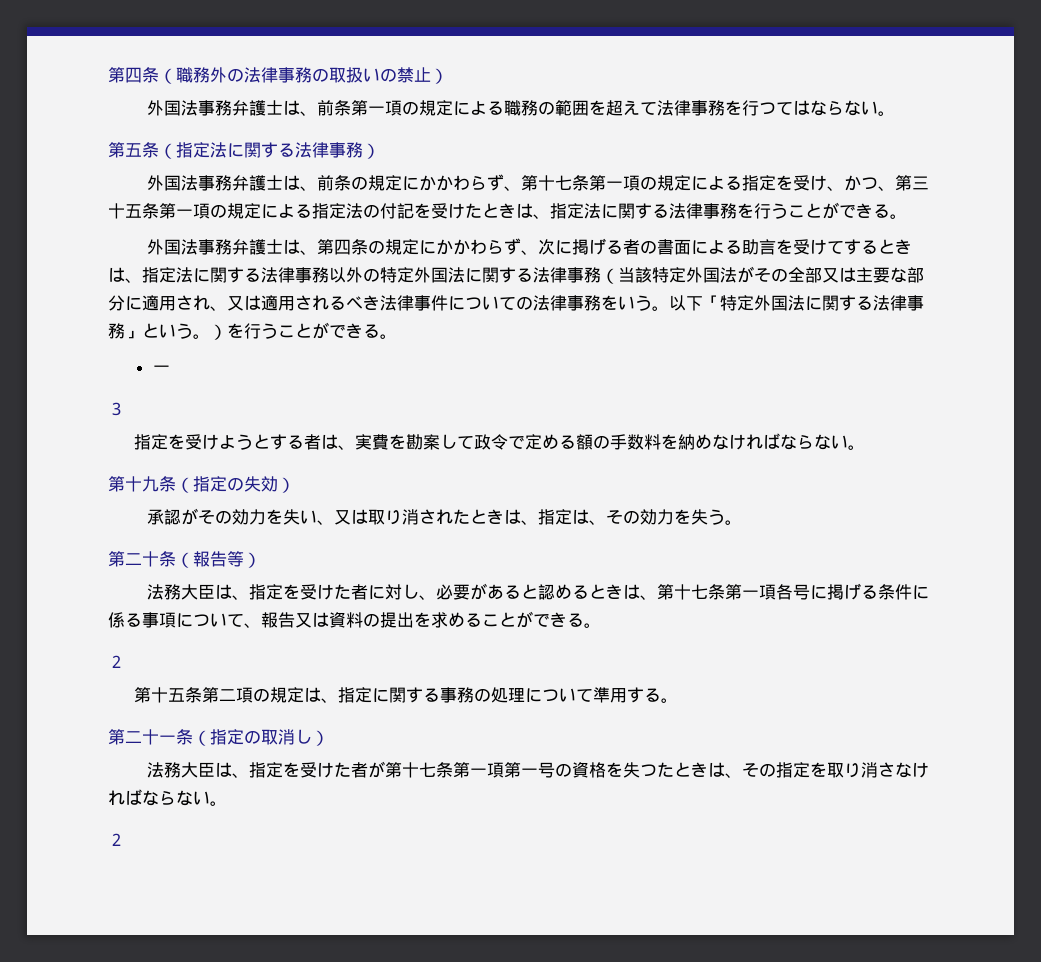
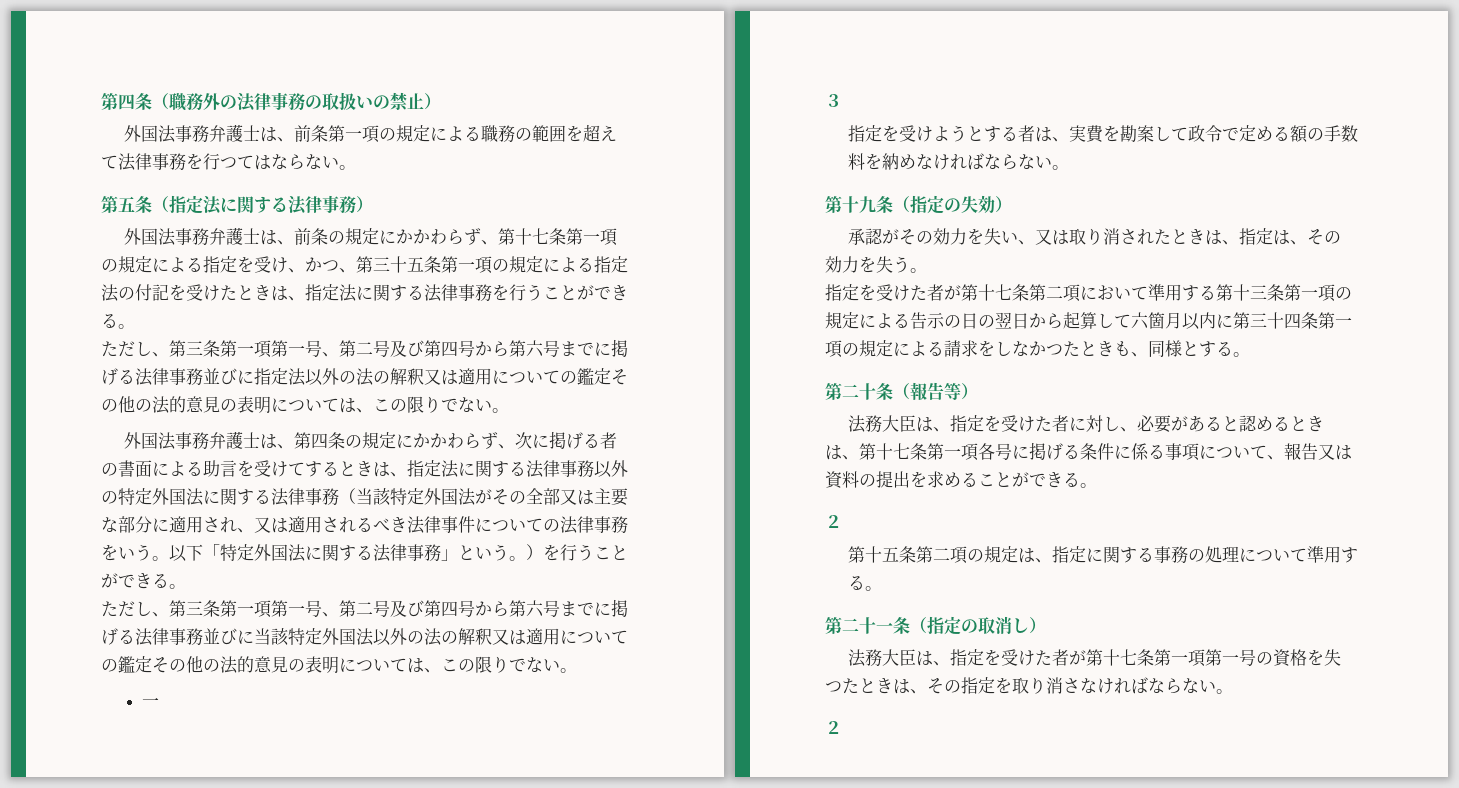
(907, 216) none -> [101,339,628,358] [101,368,628,386] [101,396,509,414] // ただし、第三条第一項第一号、第二号及び第四号から第六号までに掲げる法律事務並びに指定法以外の法の解釈又は適用についての鑑定その他の法的意見の表明については、この限りでない。
(397, 336) none -> [101,599,628,618] [101,628,628,646] [101,656,577,674] // ただし、第三条第一項第一号、第二号及び第四号から第六号までに掲げる法律事務並びに当該特定外国法以外の法の解釈又は適用についての鑑定その他の法的意見の表明については、この限りでない。
(743, 522) none -> [825,284,1352,302] [825,312,1352,330] [825,340,1250,358] // 指定を受けた者が第十七条第二項において準用する第十三条第一項の規定による告示の日の翌日から起算して六箇月以内に第三十四条第一項の規定による請求をしなかつたときも、同様とする。

